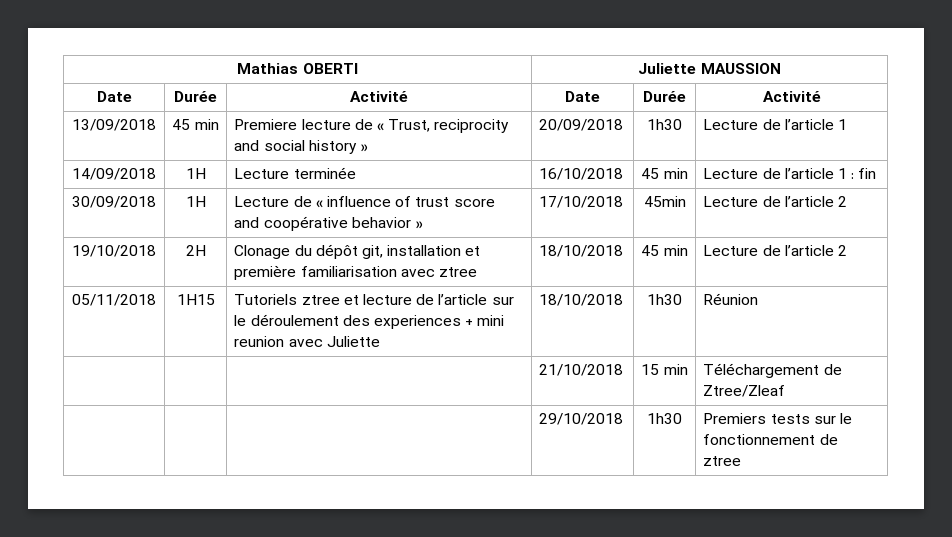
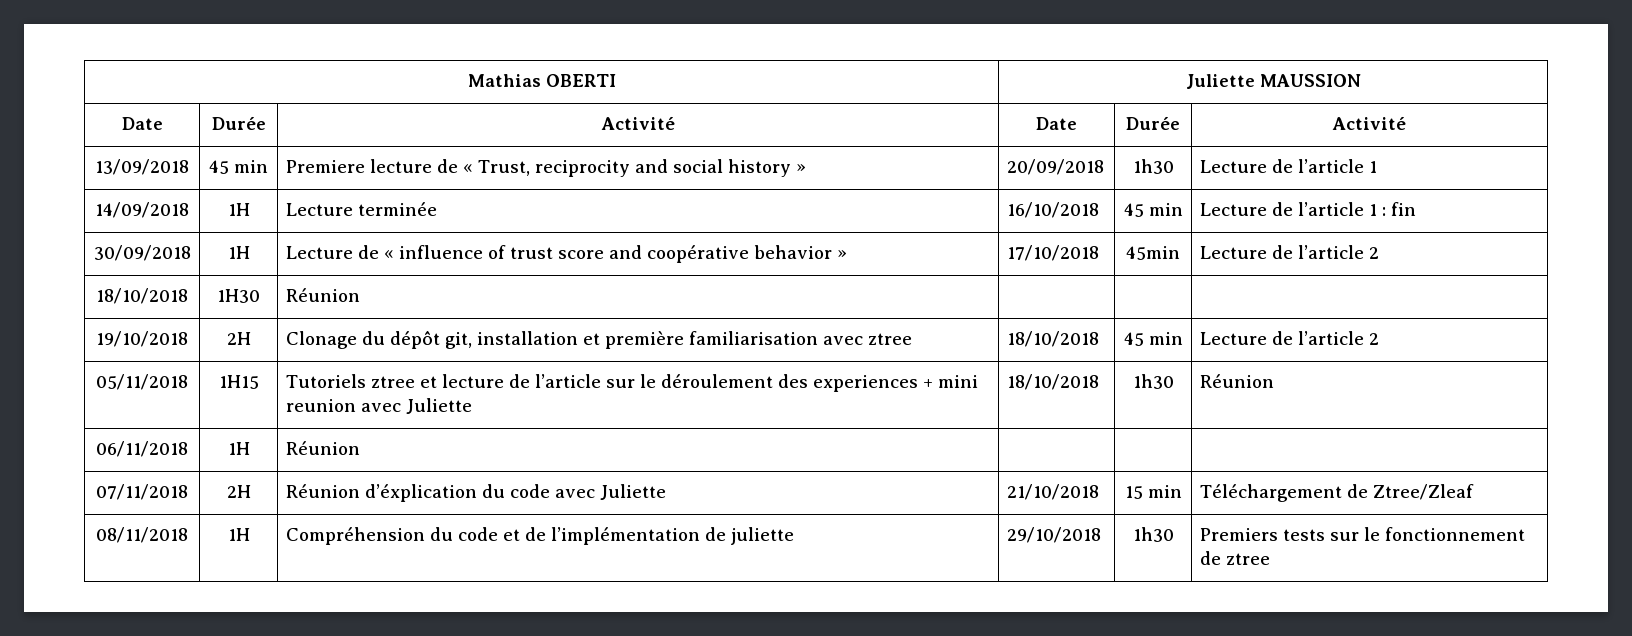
(847, 201) none -> [96,288,188,304] [217,289,260,303] [285,288,360,302] // 18/10/2018 | 1H30 | Réunion | | |
(759, 299) | | -> [96,441,188,457] [227,442,250,455] [285,441,360,455] [96,484,188,500] [226,485,251,498] [285,484,666,502] 06/11/2018 | 1H | Réunion | | | // 07/11/2018 | 2H | Réunion d’éxplication du code avec Juliette
(786, 391) | | -> [96,527,188,543] [227,528,250,541] [285,527,794,545] 08/11/2018 | 1H | Compréhension du code et de l’implémentation de juliette

